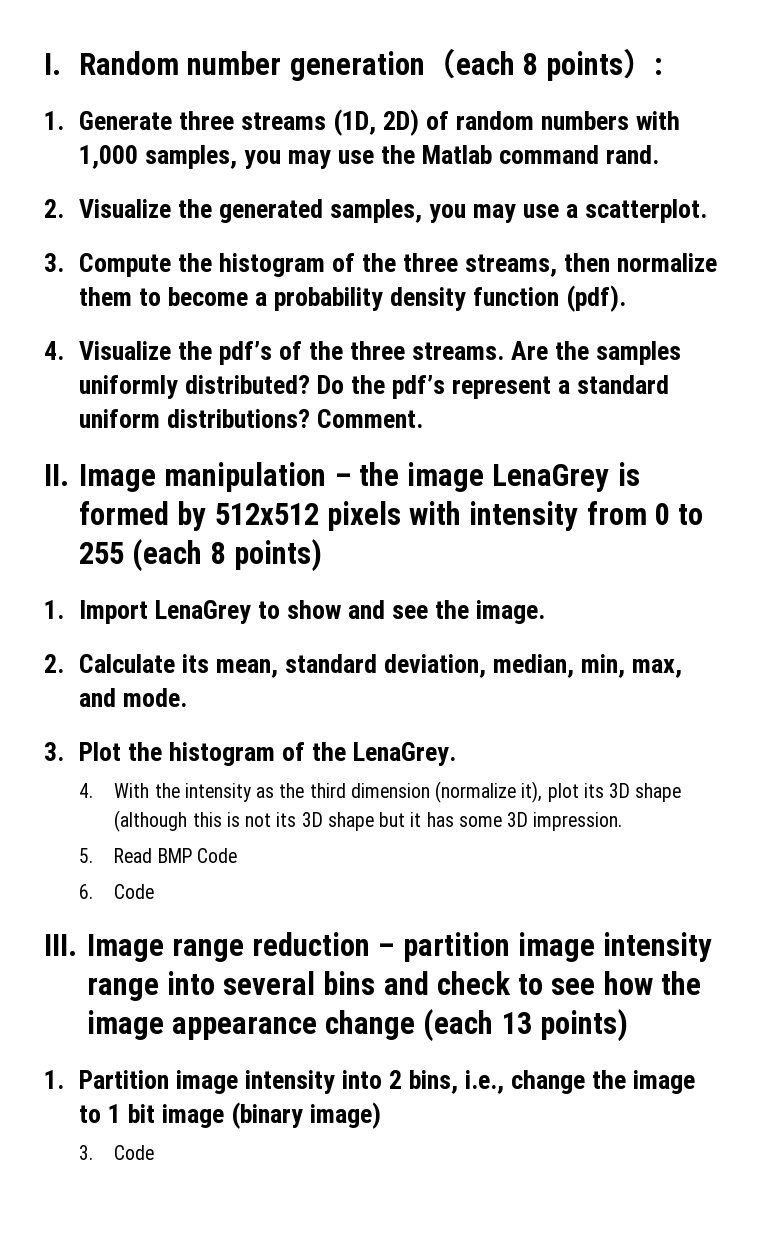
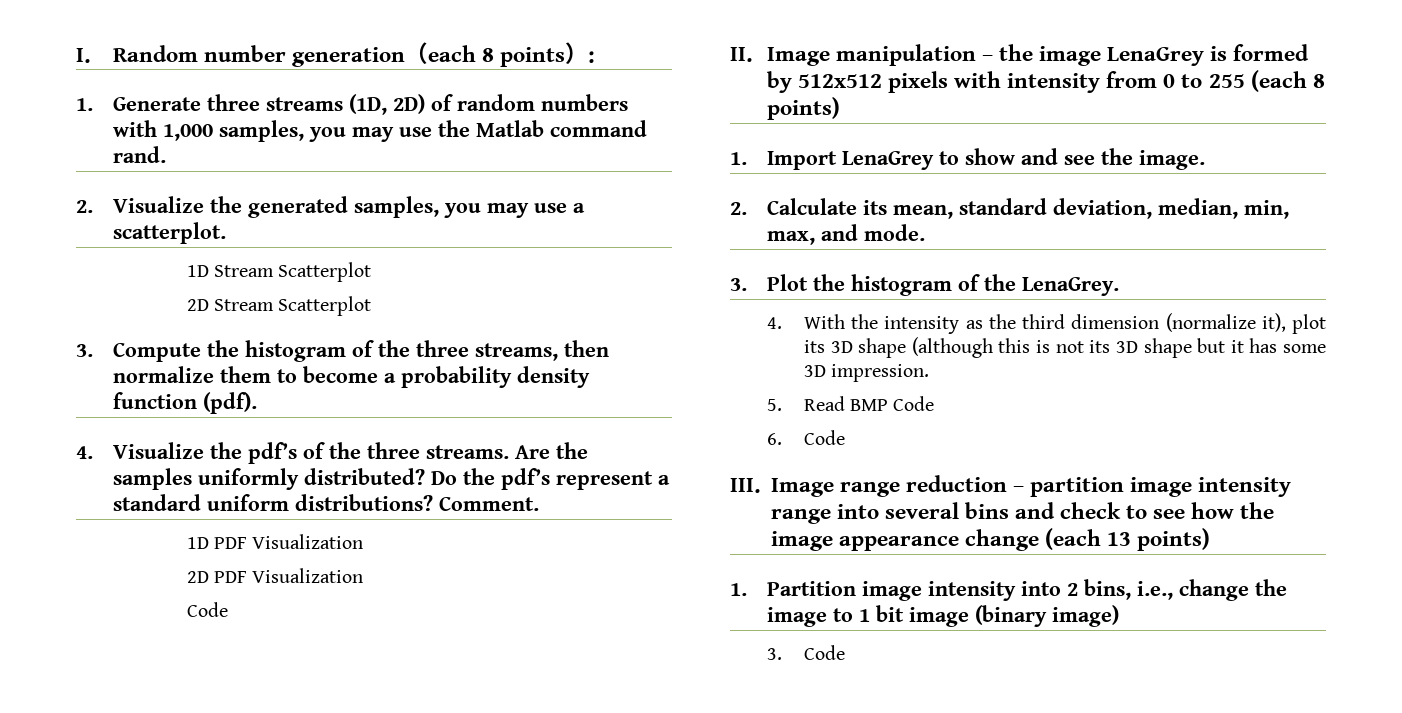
(708, 211) none -> [186,262,372,282] [186,296,372,316] // 1D Stream Scatterplot // 2D Stream Scatterplot
(424, 418) none -> [186,534,364,549] [186,568,364,583] [186,602,228,617] // 1D PDF Visualization // 2D PDF Visualization // Code

